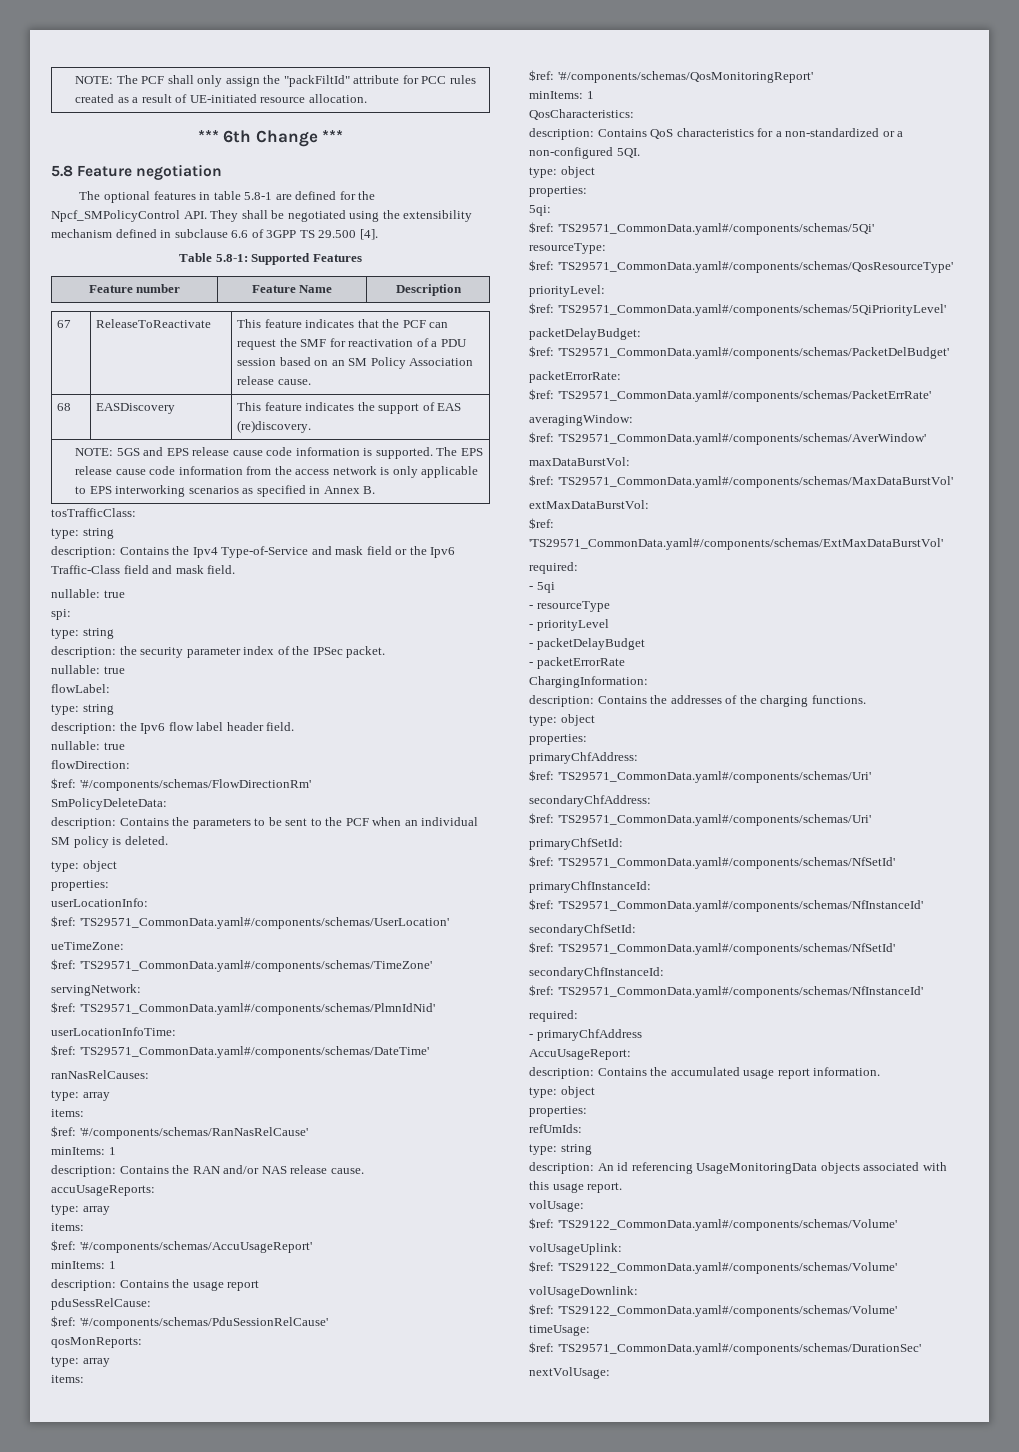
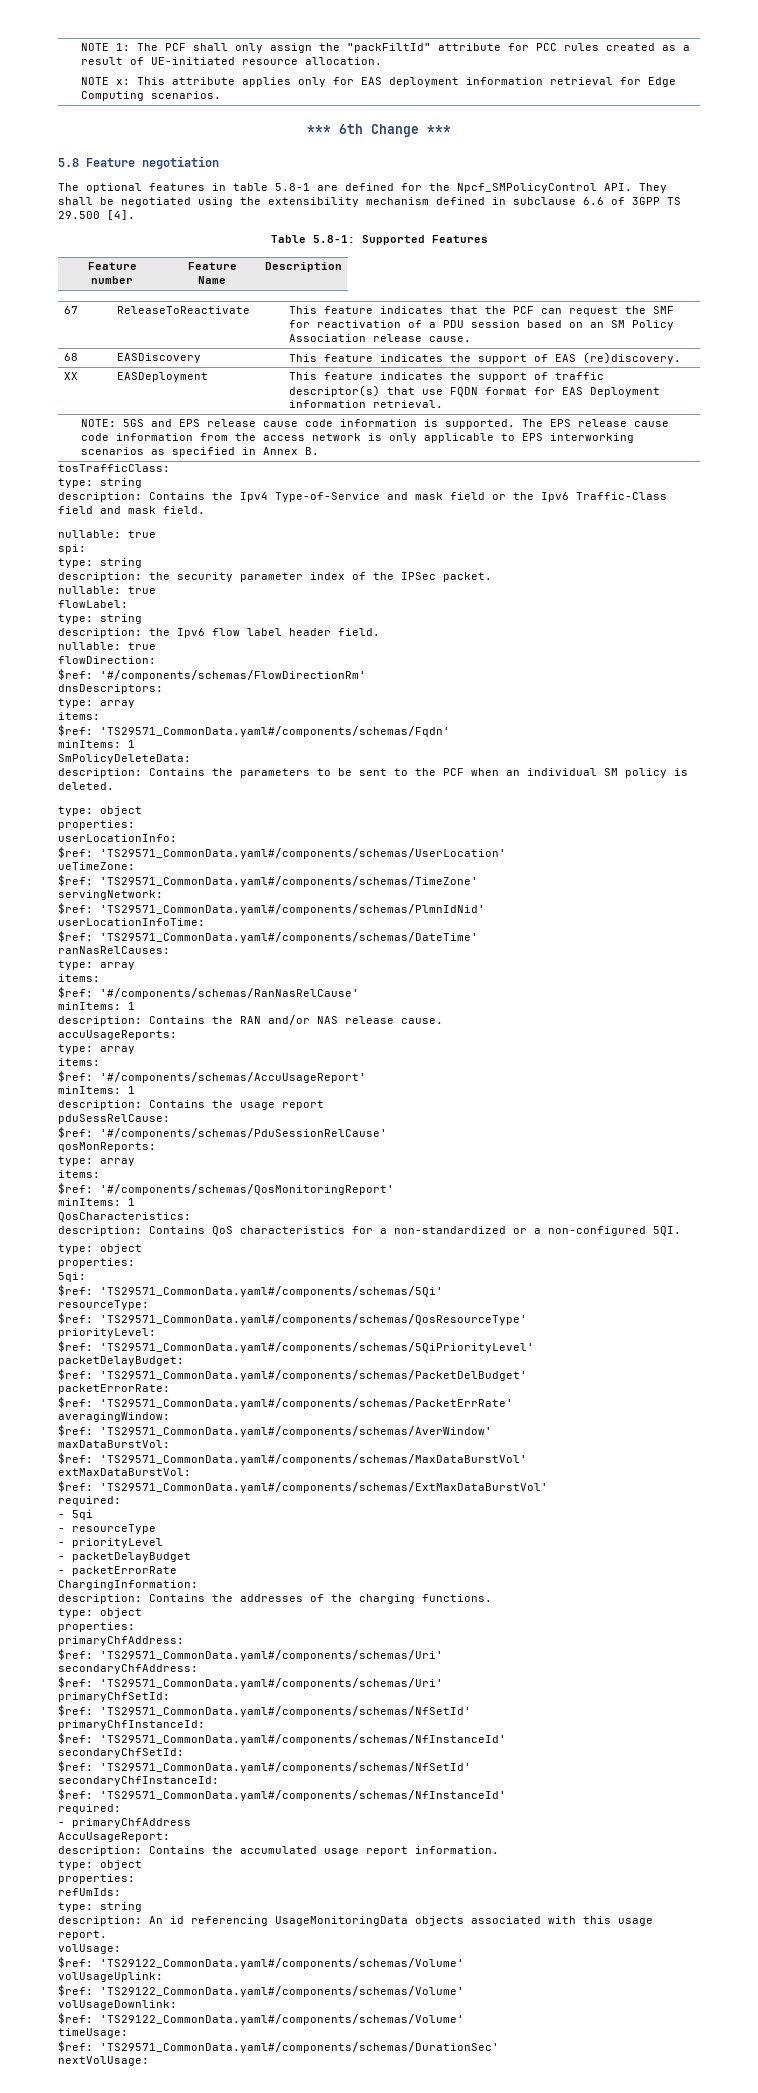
[75,76,114,84] NOTE: -> [81,43,131,51] NOTE 1:
(367, 98) none -> [81,77,677,87] [81,91,222,101] // NOTE x: This attribute applies only for EAS deployment information retrieval for Edge Computing scenarios.
(312, 426) none -> [63,372,78,380] [116,372,208,382] [288,372,604,382] [288,385,660,397] [288,400,443,408] // XX | EASDeployment | This feature indicates the support of traffic descriptor(s) that use FQDN format for EAS Deployment information retrieval.
(311, 785) none -> [58,684,163,694] [58,698,135,708] [58,712,100,720] [58,725,450,737] [58,740,135,748] // dnsDescriptors: // type: array // items: // $ref: 'TS29571_CommonData.yaml#/components/schemas/Fqdn' // minItems: 1

